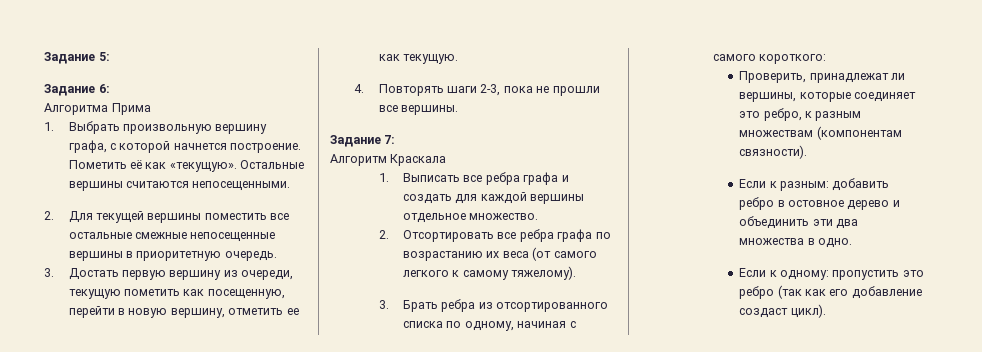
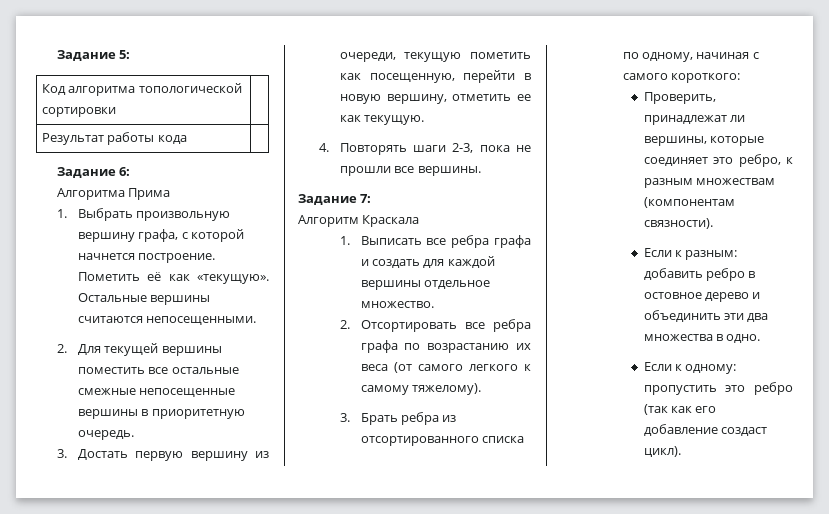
(110, 56) none -> [41,83,242,96] [41,107,116,117] [41,132,187,145] // Код алгоритма топологической сортировки | // Результат работы кода |

